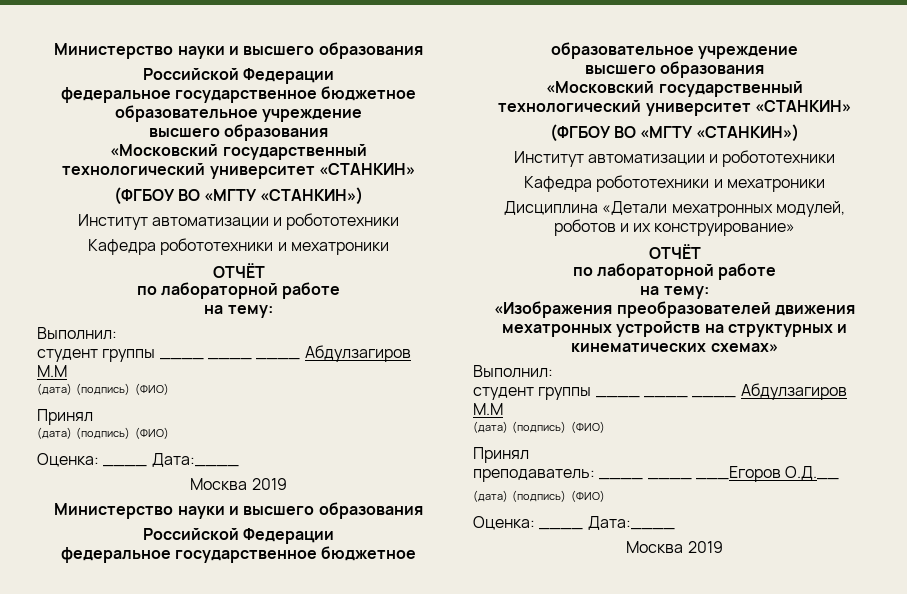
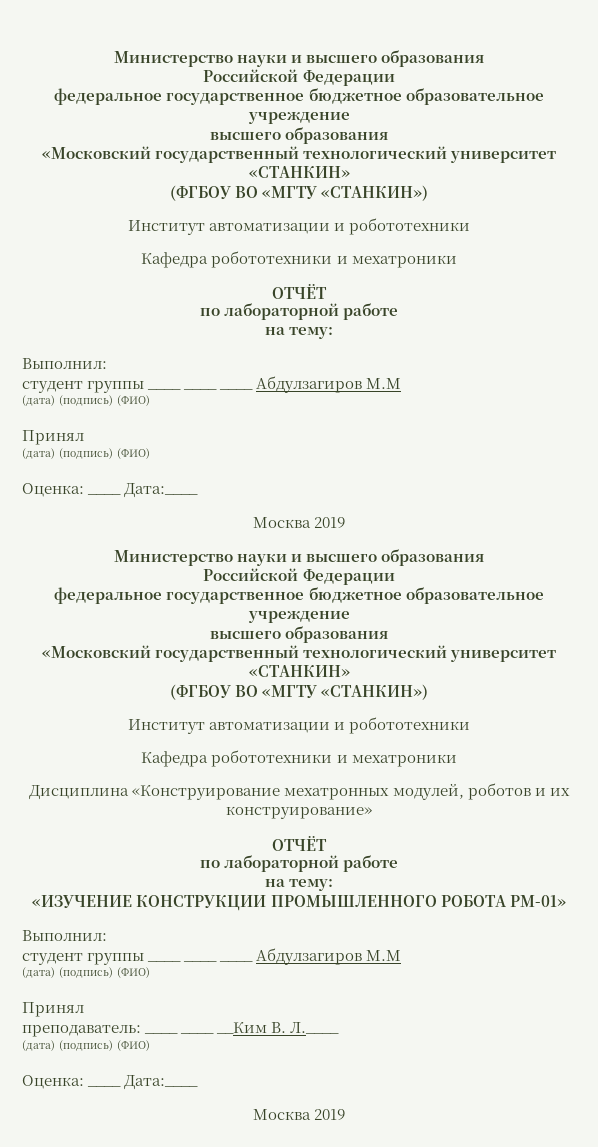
[602,201,668,215] «Детали -> [132,785,281,800] «Конструирование
[494,301,855,318] [501,321,848,337] [571,343,778,352] «Изображения преобразователей движения мехатронных устройств на структурных и кинематических схемах» -> [32,895,566,911] «ИЗУЧЕНИЕ КОНСТРУКЦИИ ПРОМЫШЛЕННОГО РОБОТА РМ-01»
[695,466,840,482] ___Егоров О.Д.__ -> [216,1022,340,1034] __Ким В. Л.____

